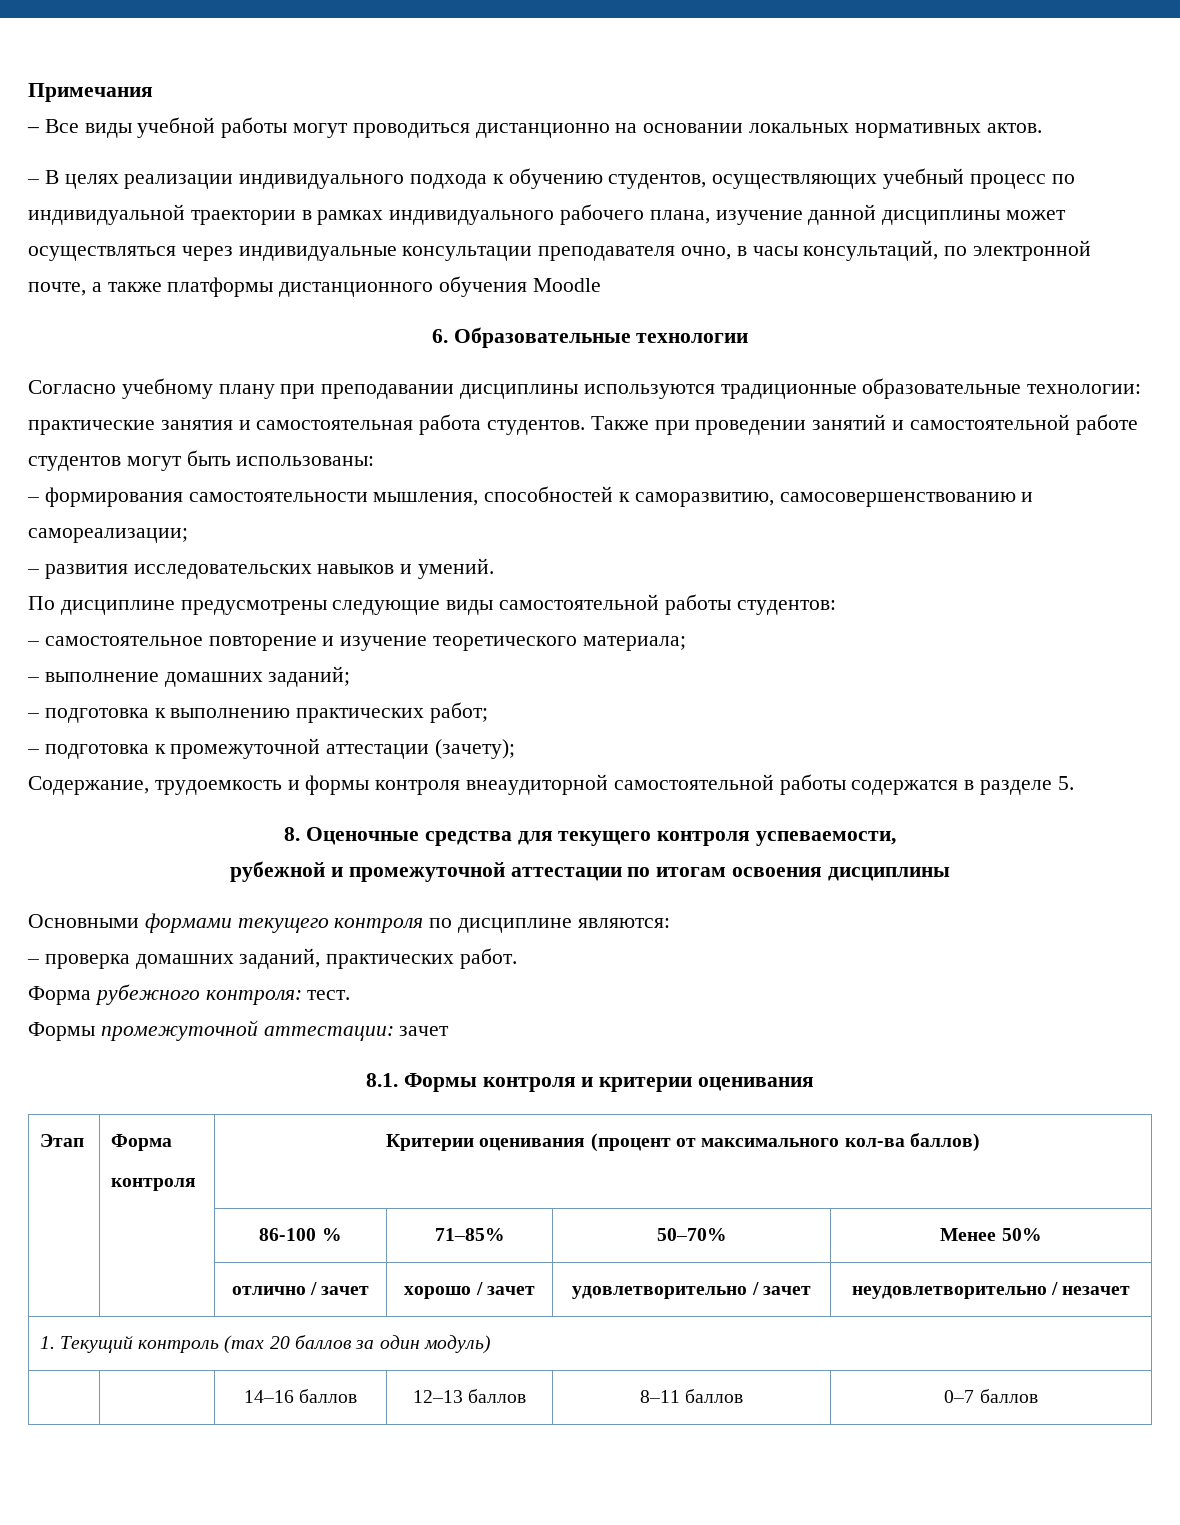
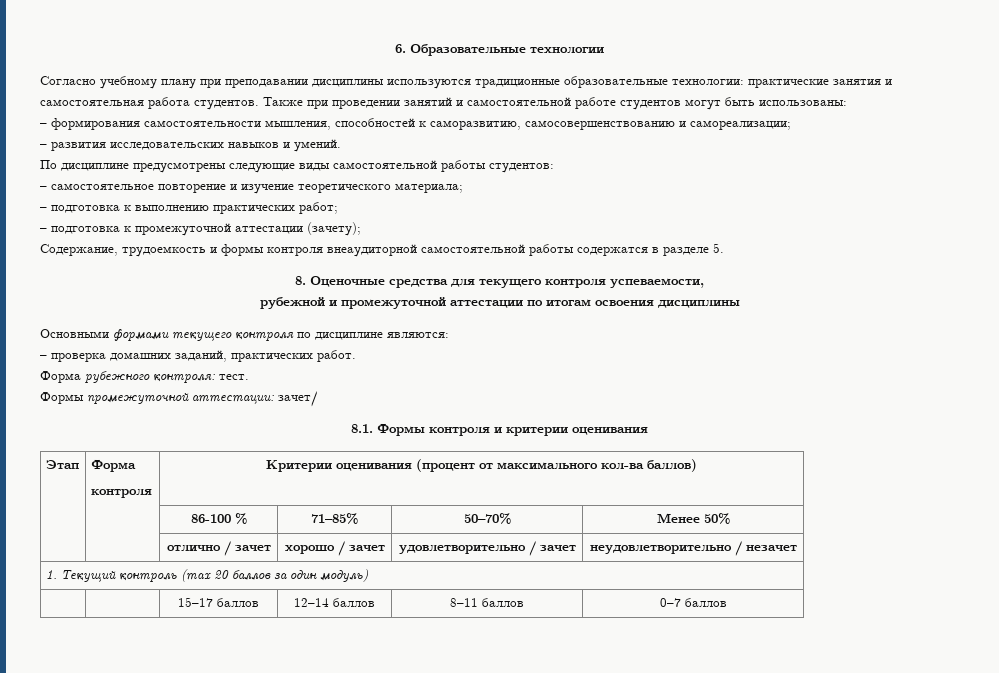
[28,83,153,102] [27,117,1042,138] [27,168,1075,189] [28,204,1067,225] [28,240,1092,261] [28,276,601,297] Примечания // – Все виды учебной работы могут проводиться дистанционно на основании локальных нормативных актов. // – В целях реализации индивидуального подхода к обучению студентов, осуществляющих учебный процесс по индивидуальной траектории в рамках индивидуального рабочего плана, изучение данной дисциплины может осуществляться через индивидуальные консультации преподавателя очно, в часы консультаций, по электронной почте, а также платформы дистанционного обучения Moodle // -> (395, 48) none
[27,666,351,687] // – выполнение домашних заданий; -> (463, 188) none
[399,1026,450,1036] зачет -> [278,391,318,407] зачет/
[243,1389,358,1403] [412,1390,463,1403] 14–16 баллов | 12–13 -> [178,597,259,607] [294,598,329,607] 15–17 баллов | 12–14

